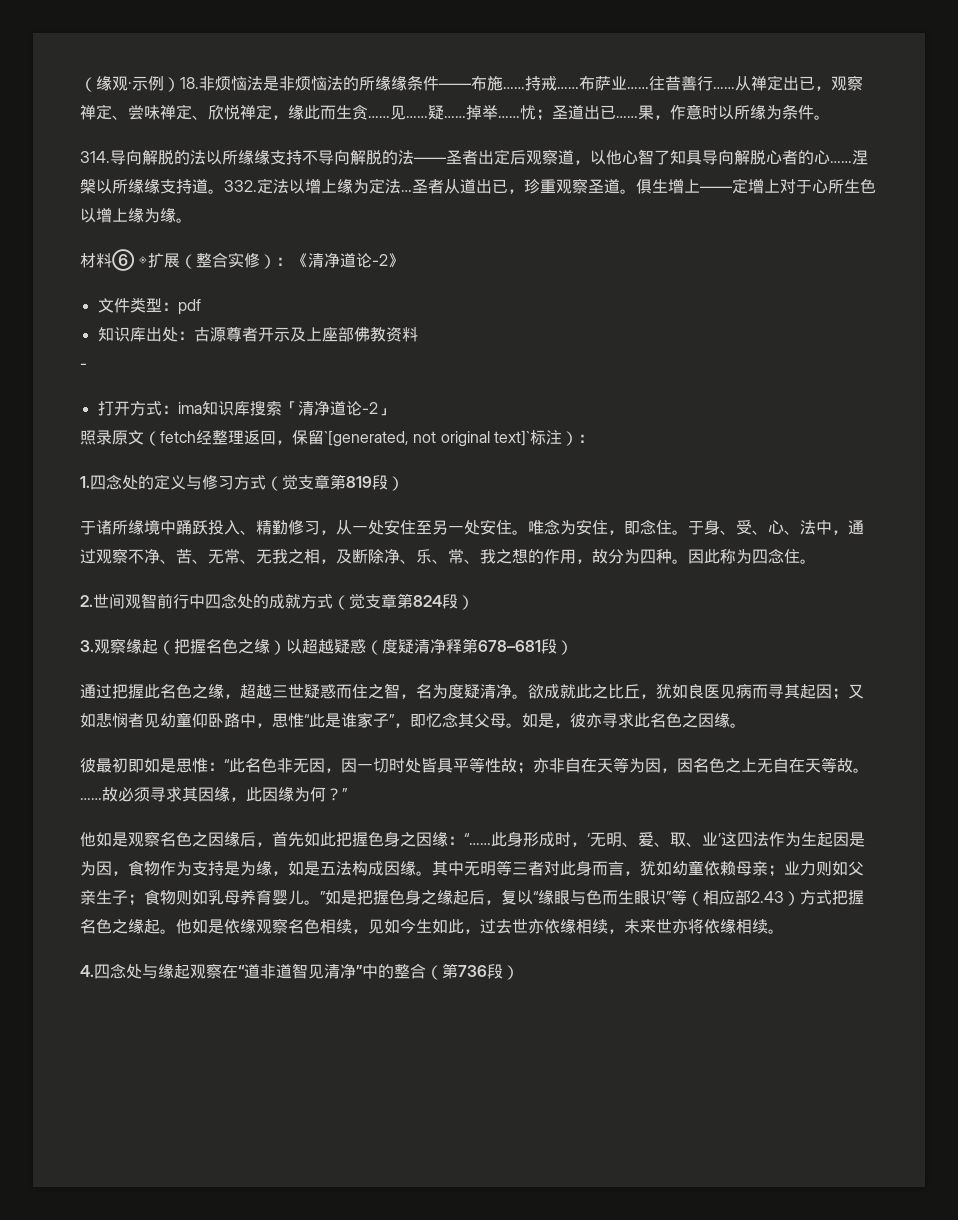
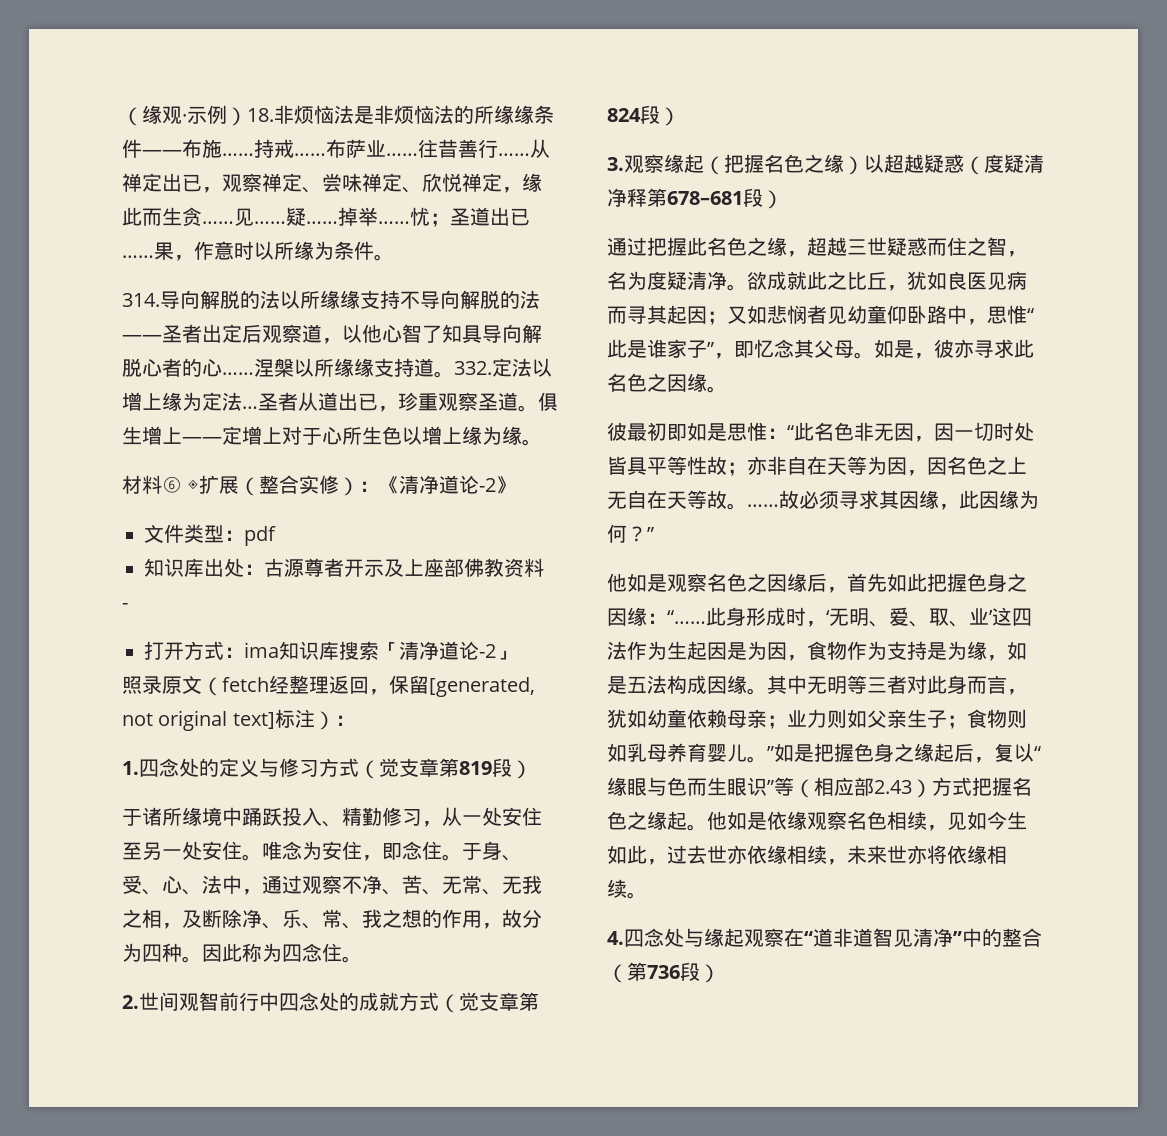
[324,430,409,447] `[generated, -> [429,677,535,697] [generated,
[493,430,530,446] text]` -> [232,712,275,729] text]

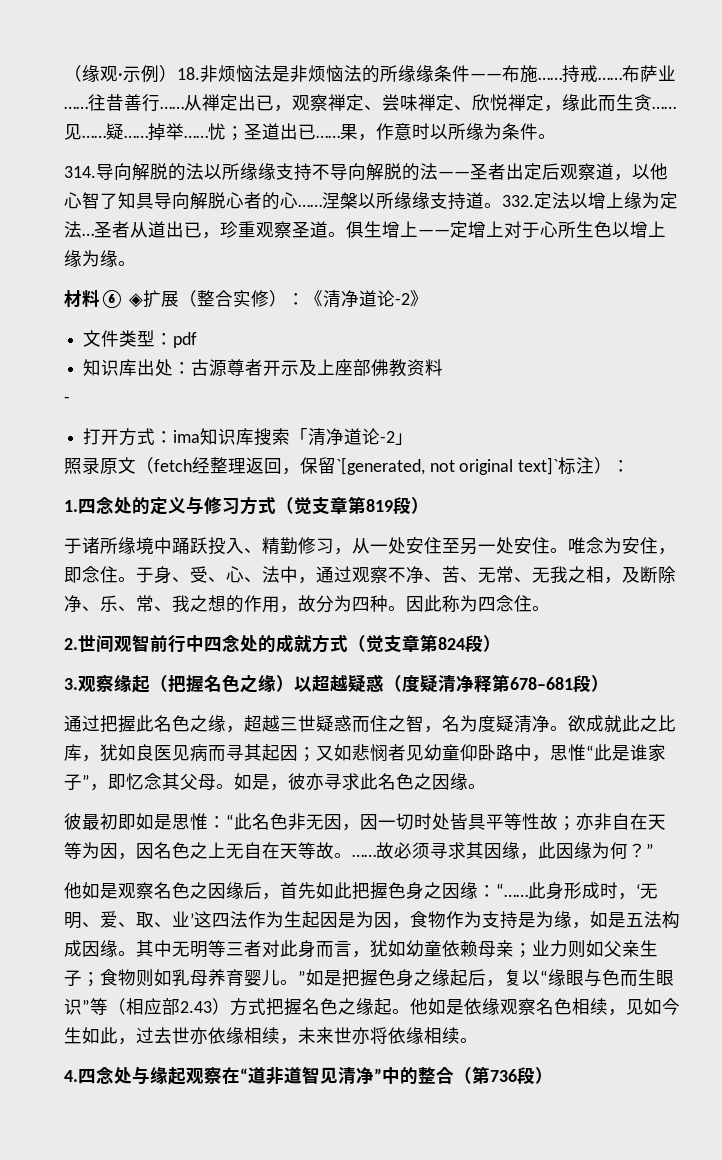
[429,677,535,697] [generated, -> [336,457,425,475] `[generated,
[232,712,275,729] text] -> [518,457,559,475] text]`
[867,272,887,290] 丘 -> [64,744,82,761] 库

